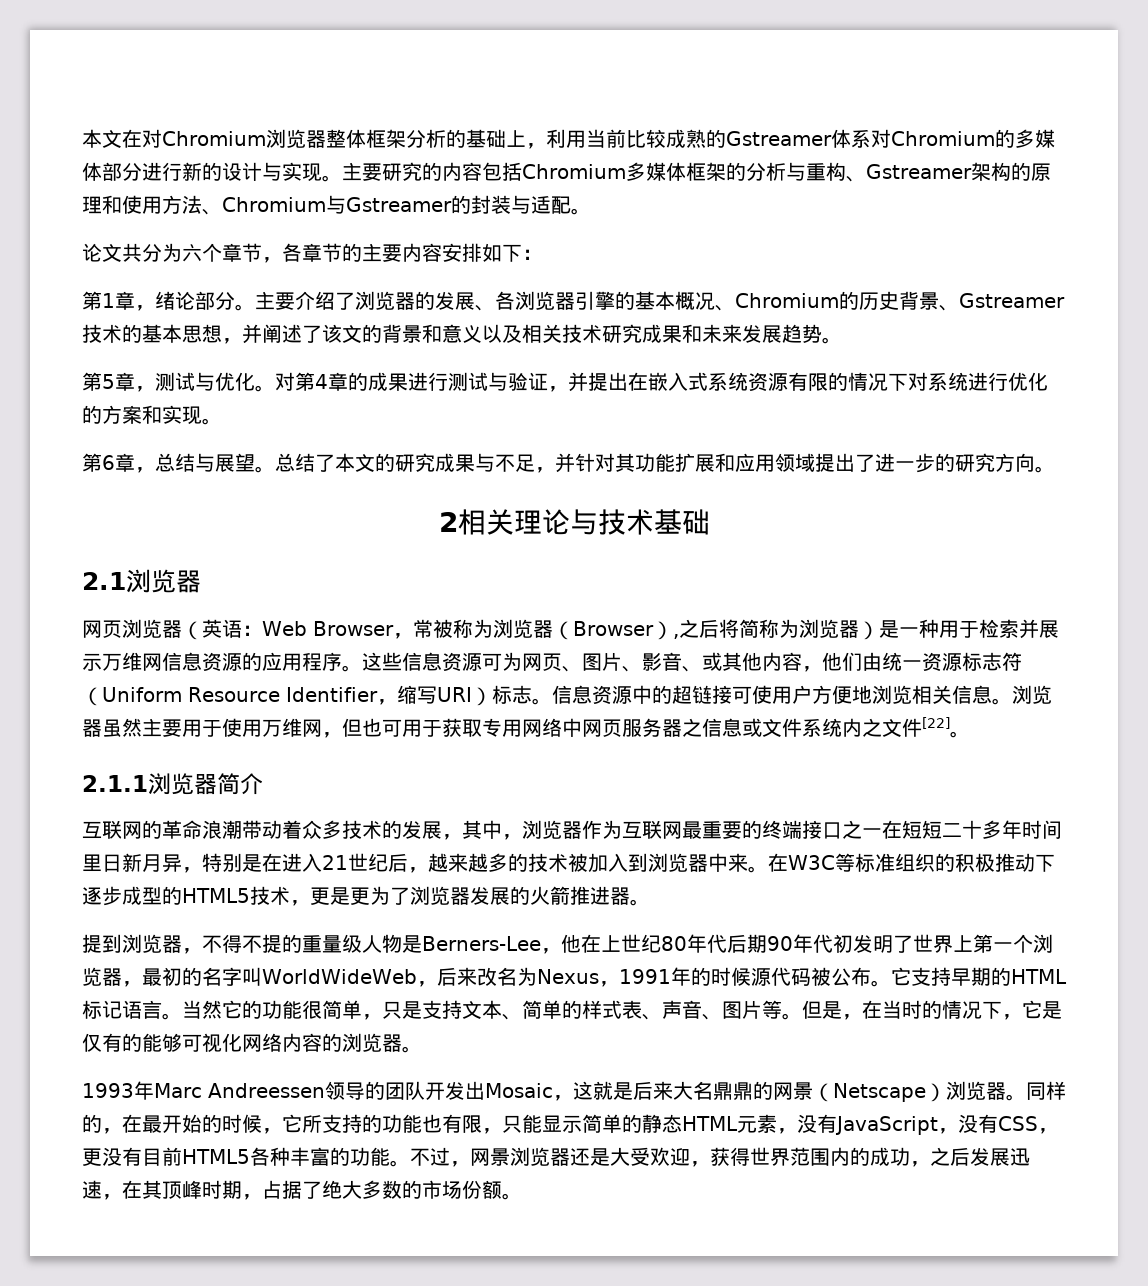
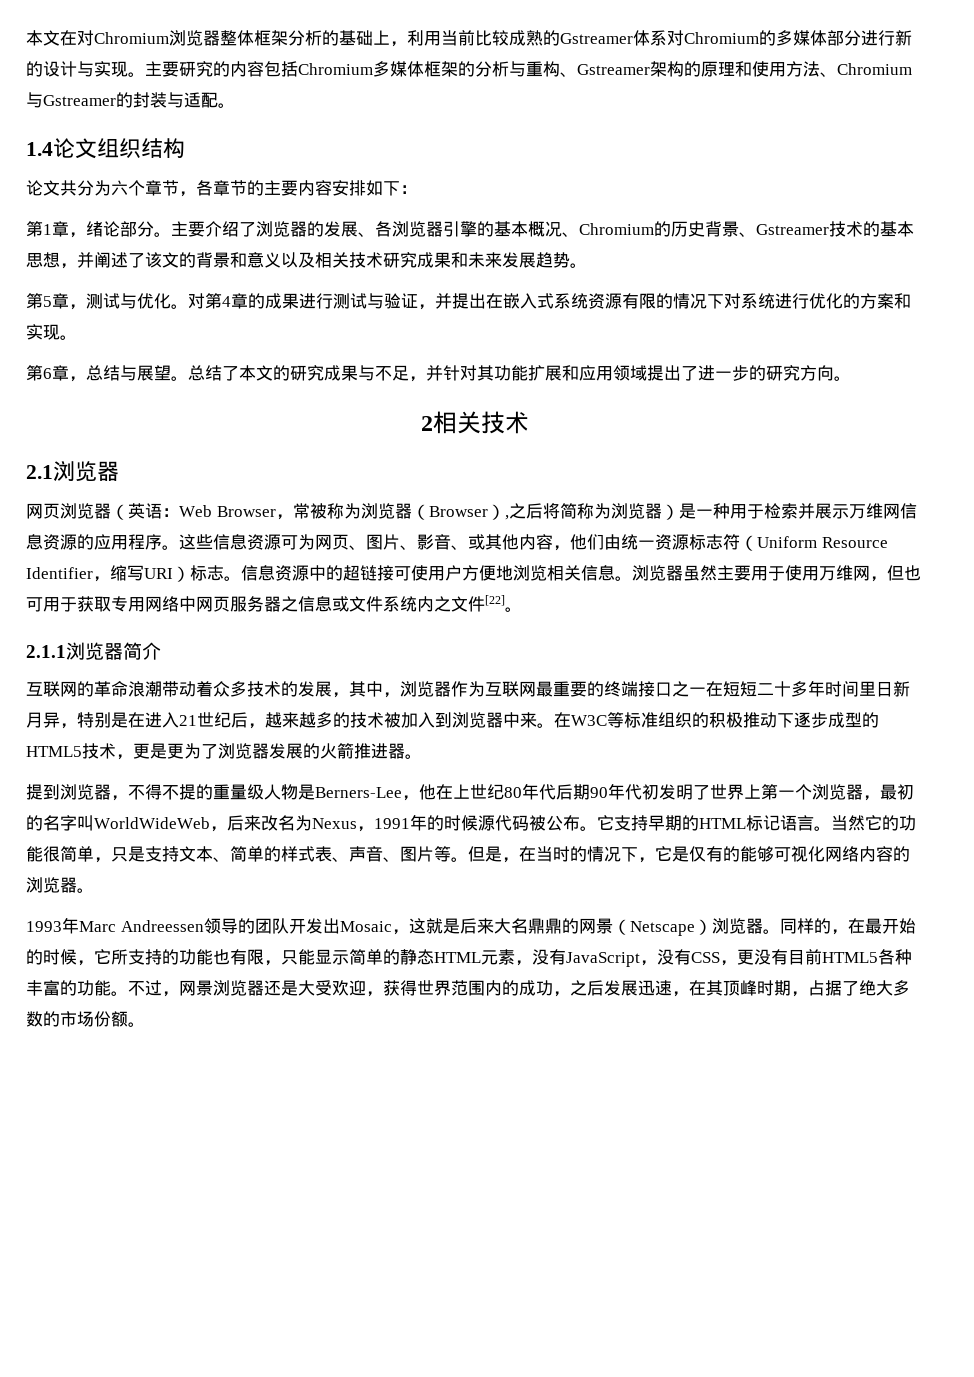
(591, 211) none -> [26,138,185,159] // 1.4论文组织结构
[513,509,710,535] 理论与技术基础 -> [481,411,529,434] 技术

